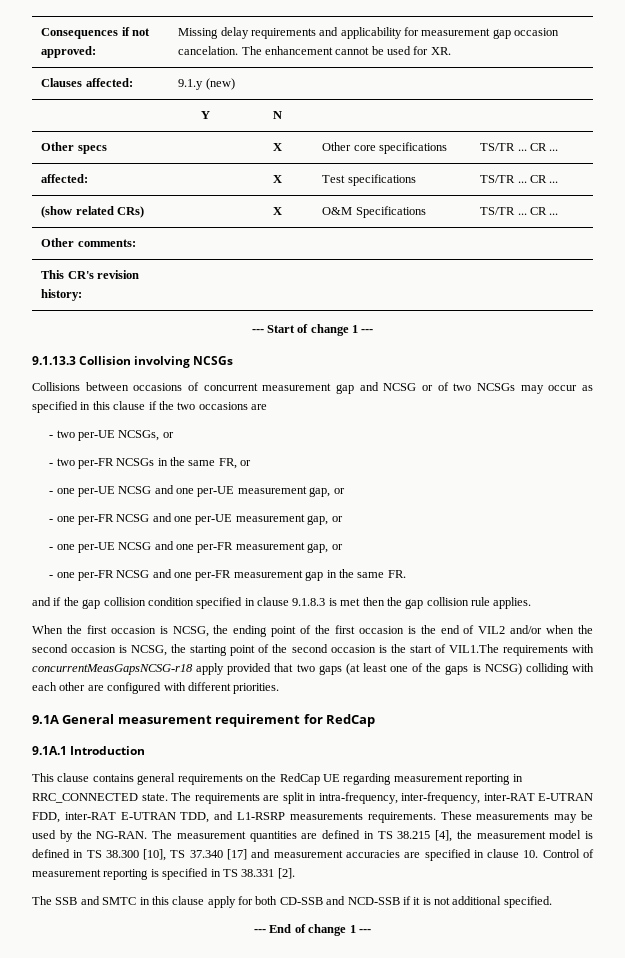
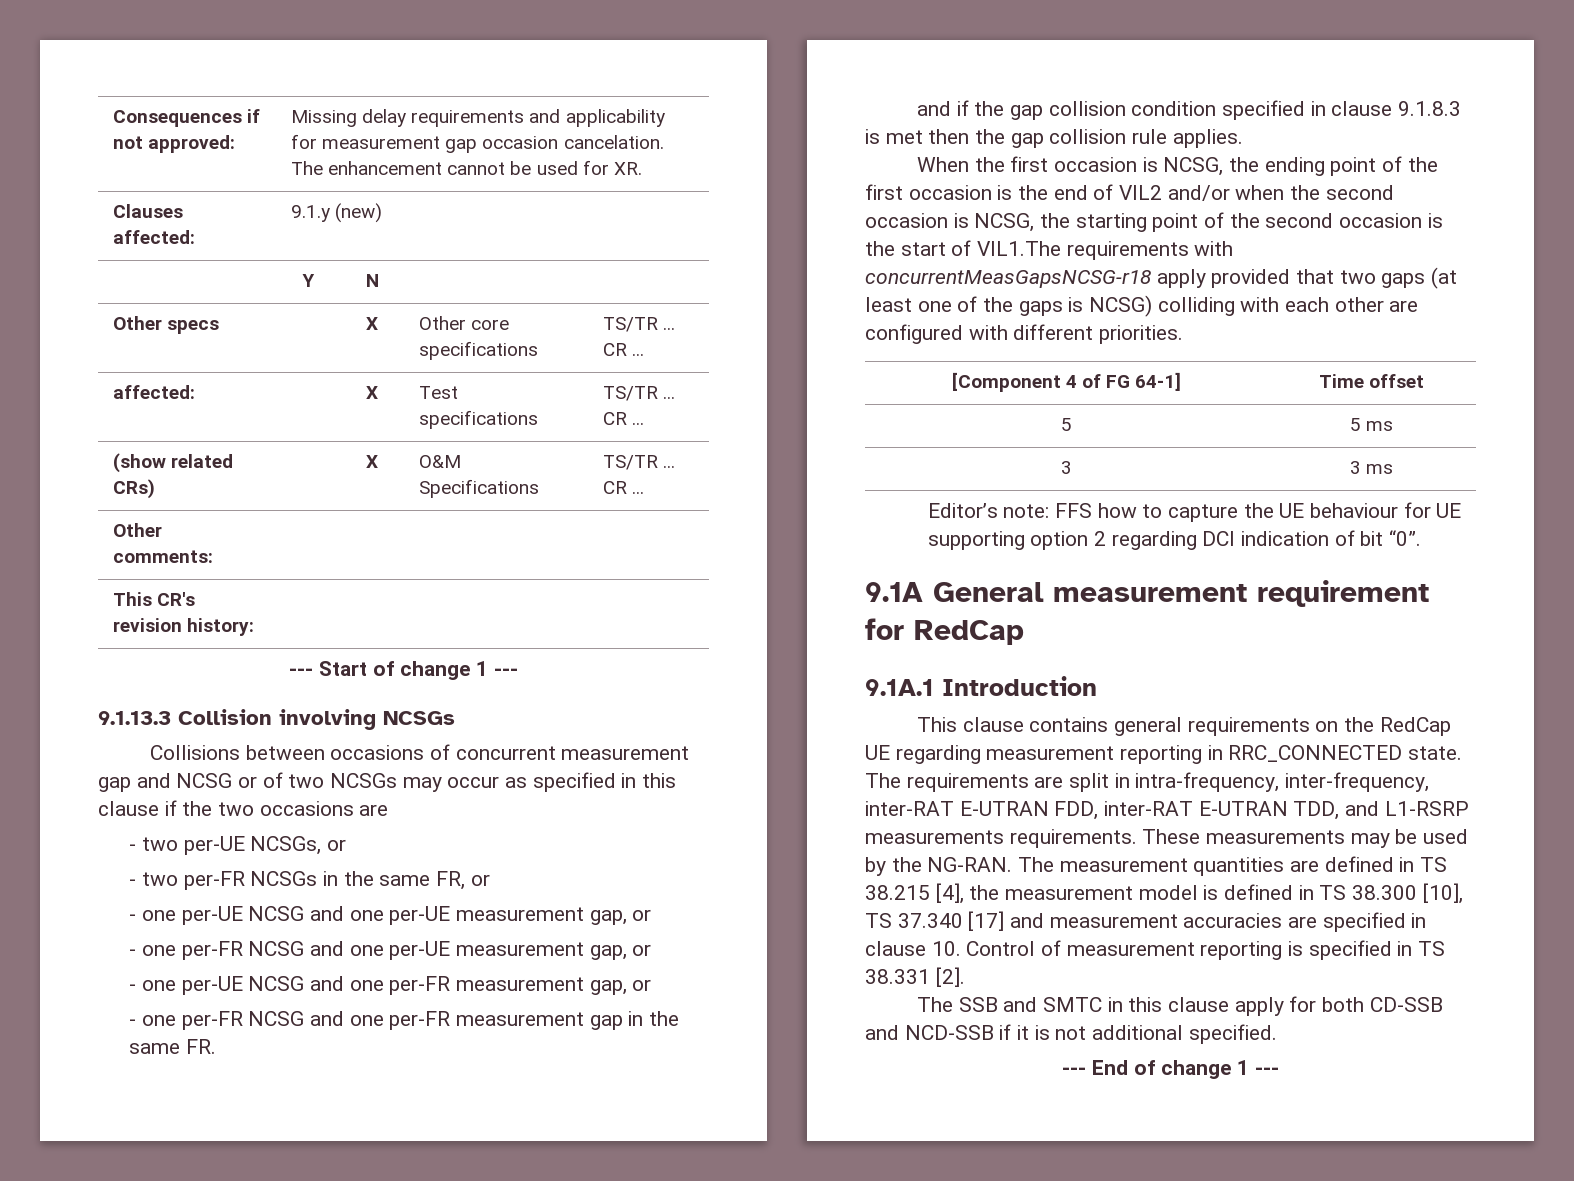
(280, 688) none -> [951,372,1182,392] [1318,374,1425,388] [1061,418,1072,431] [1349,418,1394,431] [1061,461,1072,474] [1349,461,1394,474] [927,502,1462,522] [927,530,1421,550] // [Component 4 of FG 64-1] | Time offset // 5 | 5 ms // 3 | 3 ms // Editor’s note: FFS how to capture the UE behaviour for UE supporting option 2 regarding DCI indication of bit “0”.

